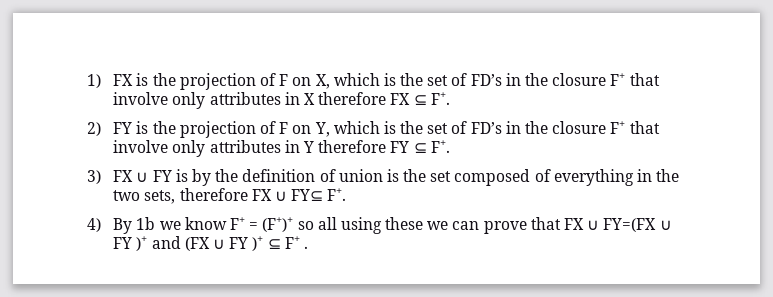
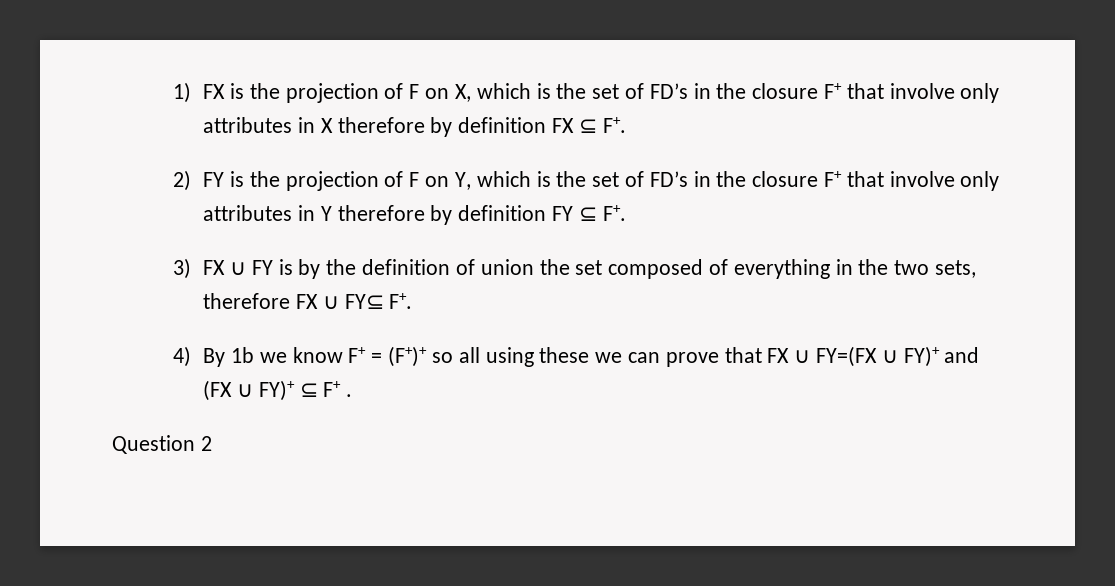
(387, 98) none -> [430,117,547,137] by definition
(387, 146) none -> [430,205,547,225] by definition
[386,169,399,182] is -> (534, 267) none
[113,236,148,251] FY )+ -> [903,346,940,367] FY)+
[229,236,264,251] FY )+ -> [258,380,295,401] FY)+
(308, 247) none -> [112,435,212,454] // Question 2

